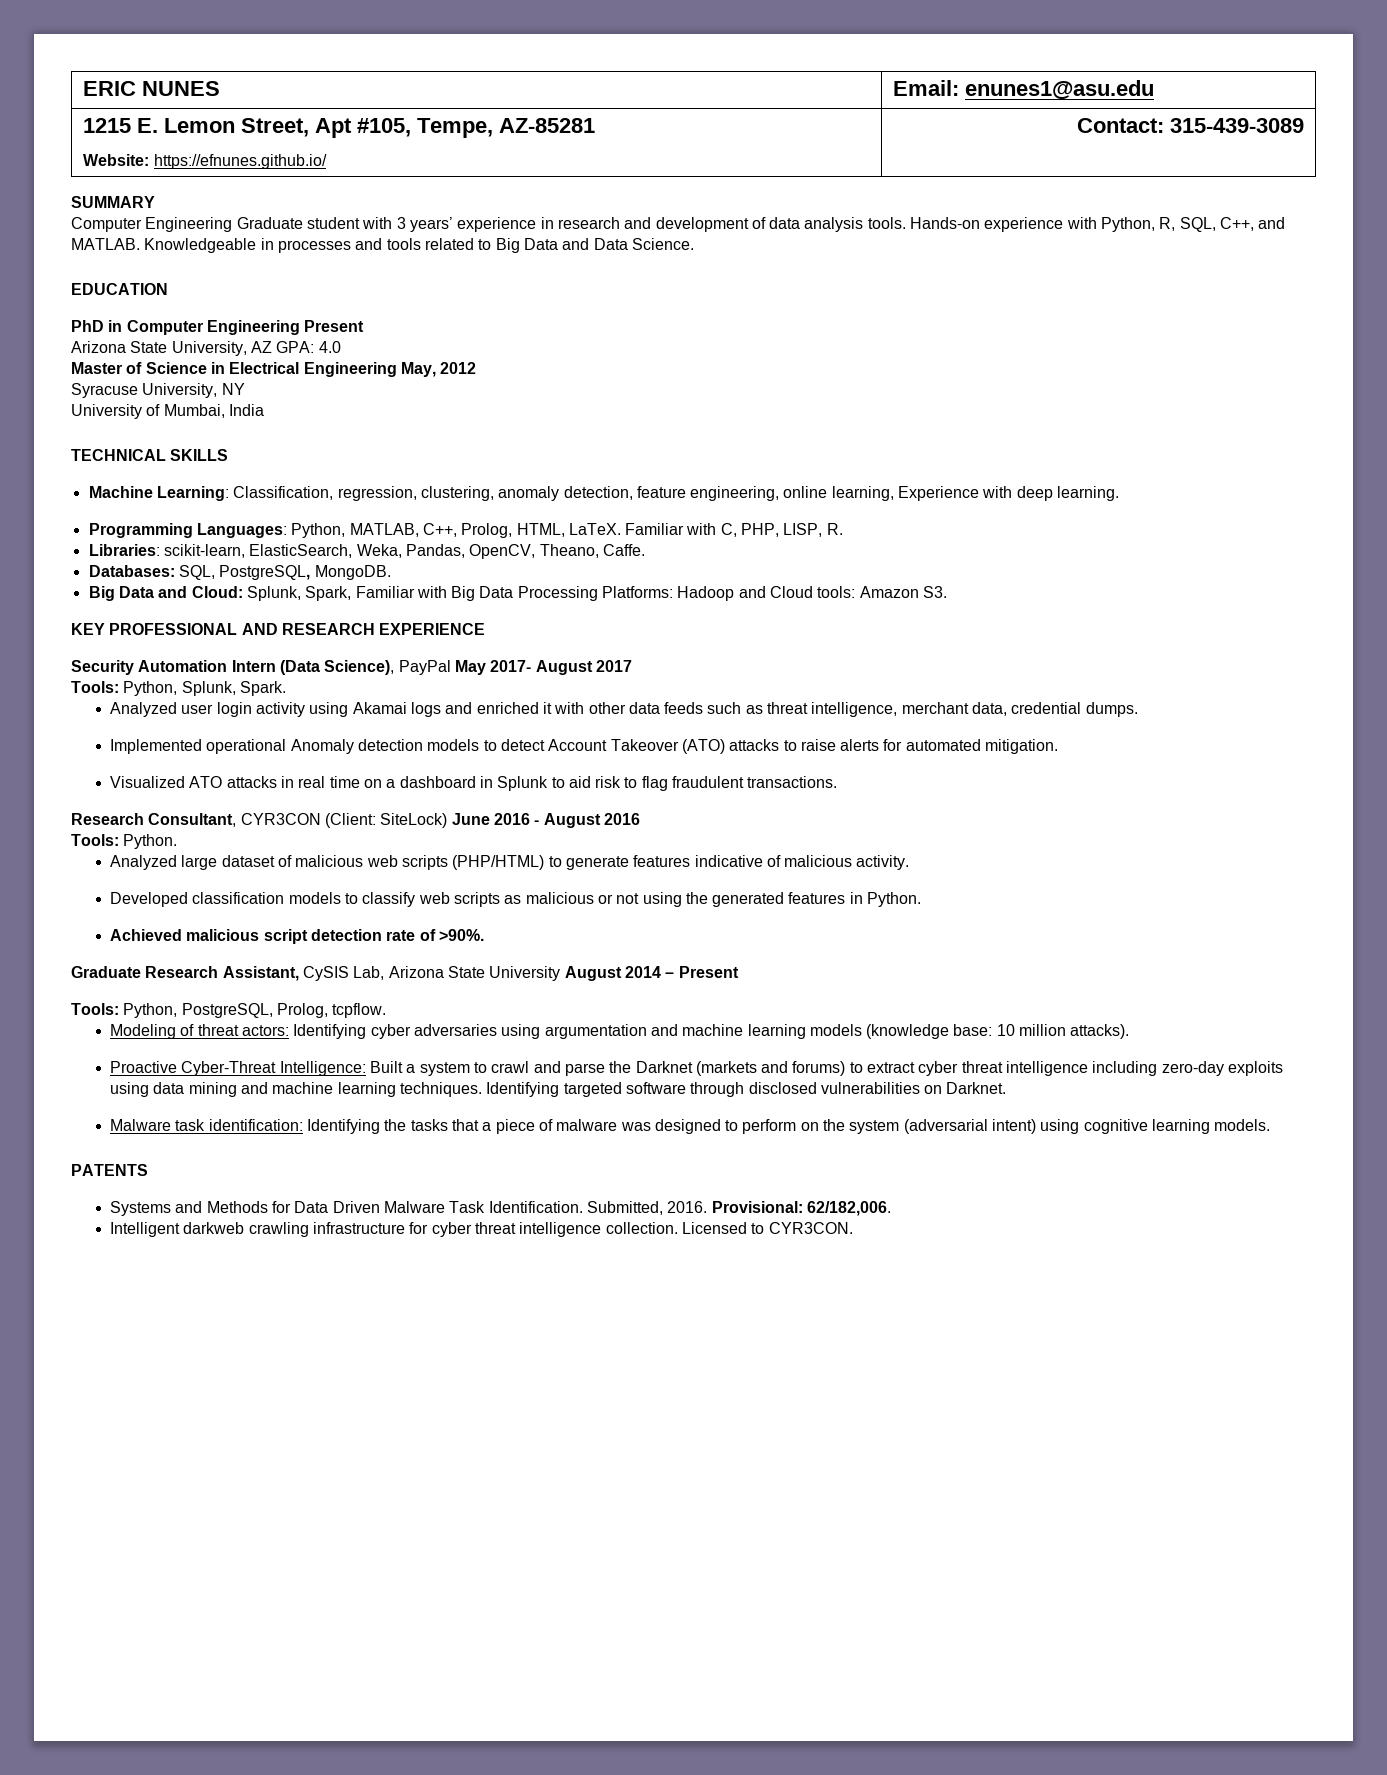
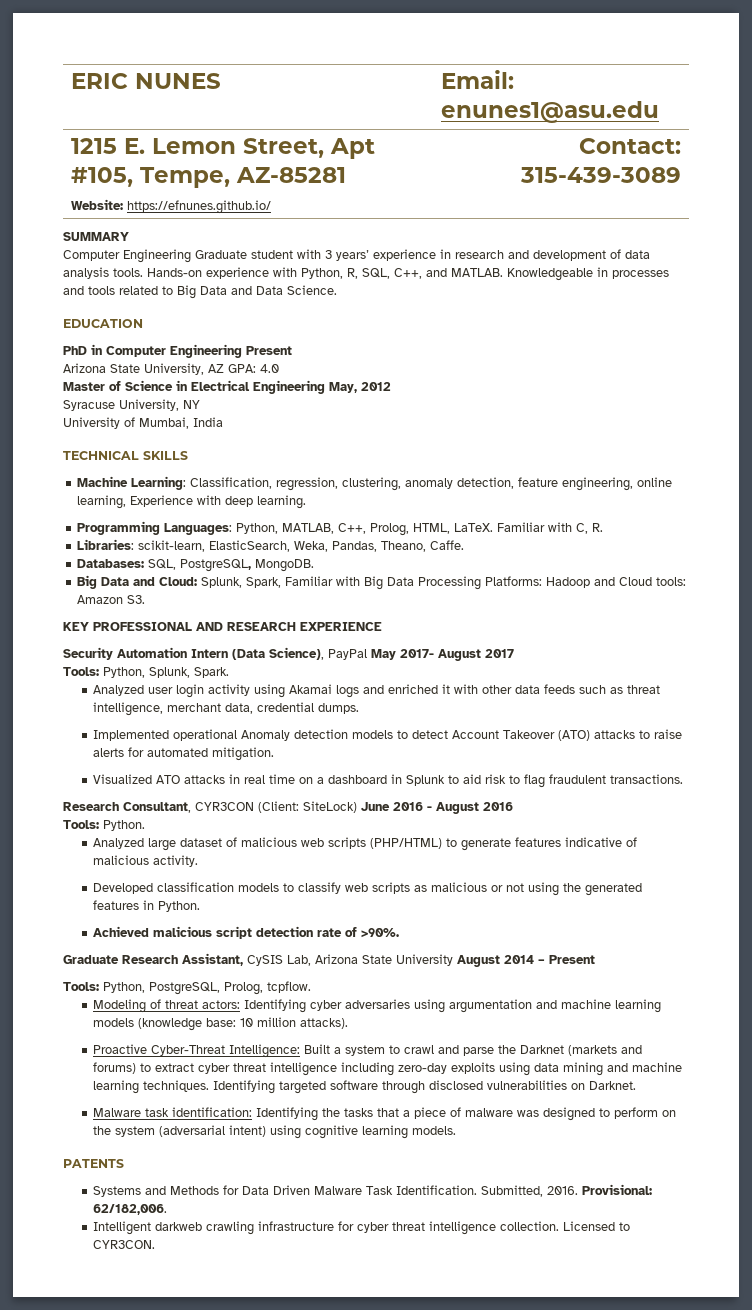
[741,523,823,537] PHP, LISP, -> (589, 528) none
[469,544,536,559] OpenCV, -> (378, 546) none

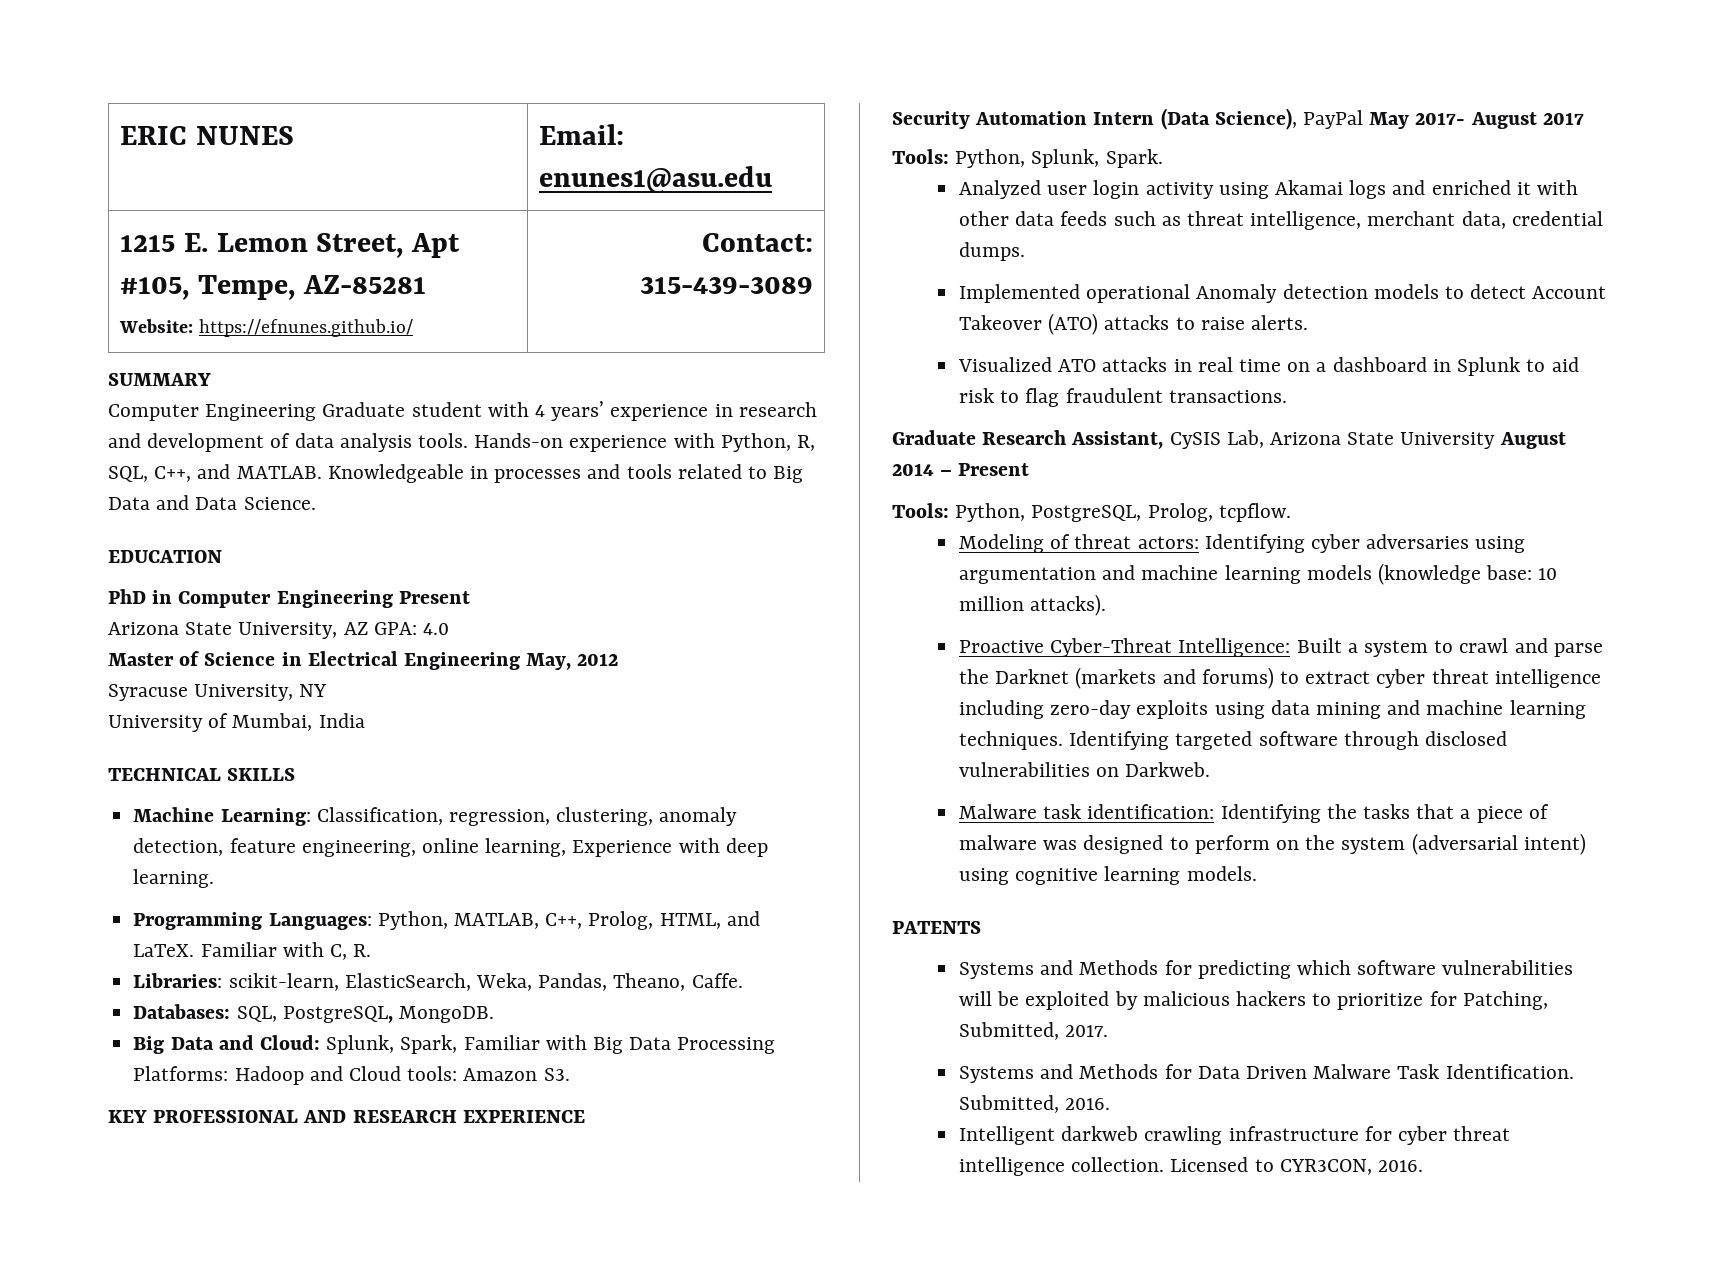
[325,250,332,259] 3 -> [535,405,546,417] 4
(451, 528) none -> [726,911,760,926] and
[93,747,275,761] alerts for automated mitigation. -> [1251,315,1309,330] alerts.
[63,801,513,814] [63,820,145,831] [93,837,638,851] [93,855,199,867] [93,882,643,896] [93,900,201,912] [93,926,400,939] // Research Consultant, CYR3CON (Client: SiteLock) June 2016 - August 2016 // Tools: Python. // Analyzed large dataset of malicious web scripts (PHP/HTML) to generate features indicative of malicious activity. // Developed classification models to classify web scripts as malicious or not using the generated features in Python. // Achieved malicious script detection rate of >90%. -> (1287, 396) none
[589,1081,637,1090] Darknet. -> [1125,762,1211,777] Darkweb.
(124, 1163) none -> [958,960,1574,979] [958,991,1548,1010] [958,1022,1109,1040] // Systems and Methods for predicting which software vulnerabilities will be exploited by malicious hackers to prioritize for Patching, Submitted, 2017.
[582,1184,653,1195] [93,1204,168,1215] Provisional: 62/182,006. -> (1111, 1104) none
[93,1240,156,1249] CYR3CON. -> [1279,1159,1424,1175] CYR3CON, 2016.

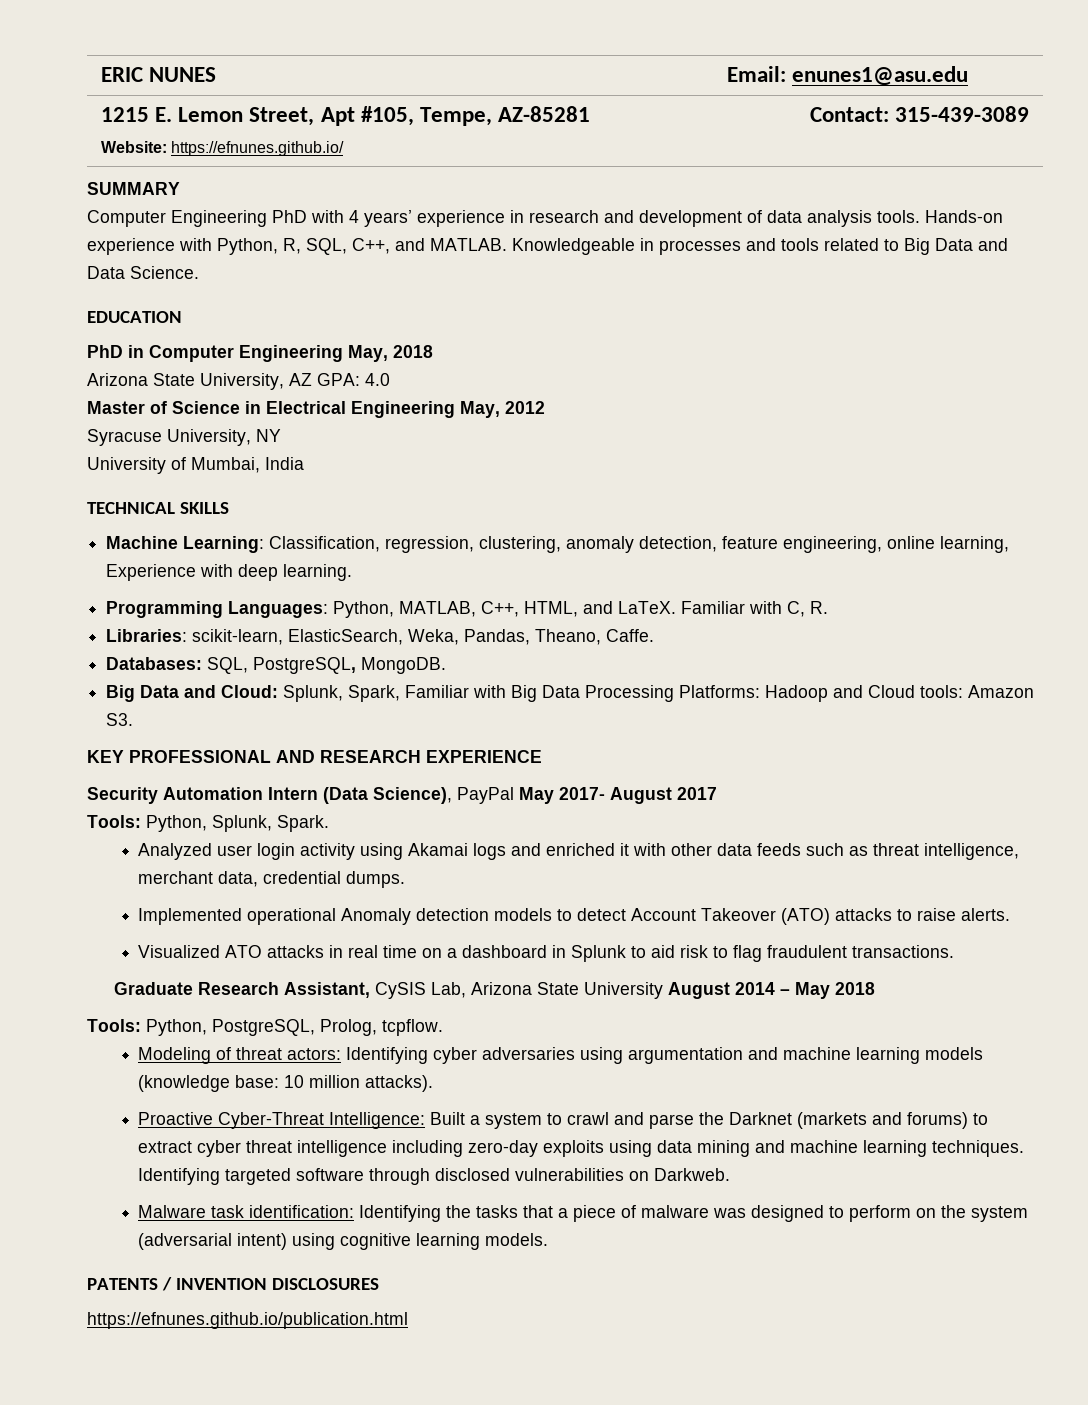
[322,402,482,417] Graduate student -> [272,210,307,223] PhD
[398,591,470,604] Present -> [348,345,433,362] May, 2018
[588,911,654,930] Prolog, -> (520, 609) none
[958,463,1030,476] Present -> [794,982,875,999] May 2018
[958,960,1574,979] [958,991,1548,1010] [958,1022,1109,1040] [958,1064,1574,1083] [958,1095,1111,1113] [958,1126,1511,1145] [958,1157,1424,1176] // Systems and Methods for predicting which software vulnerabilities will be exploited by malicious hackers to prioritize for Patching, Submitted, 2017. // Systems and Methods for Data Driven Malware Task Identification. Submitted, 2016. // Intelligent darkweb crawling infrastructure for cyber threat intelligence collection. Licensed to CYR3CON, 2016. -> [161,1277,379,1291] [87,1312,408,1329] / INVENTION DISCLOSURES // https://efnunes.github.io/publication.html

